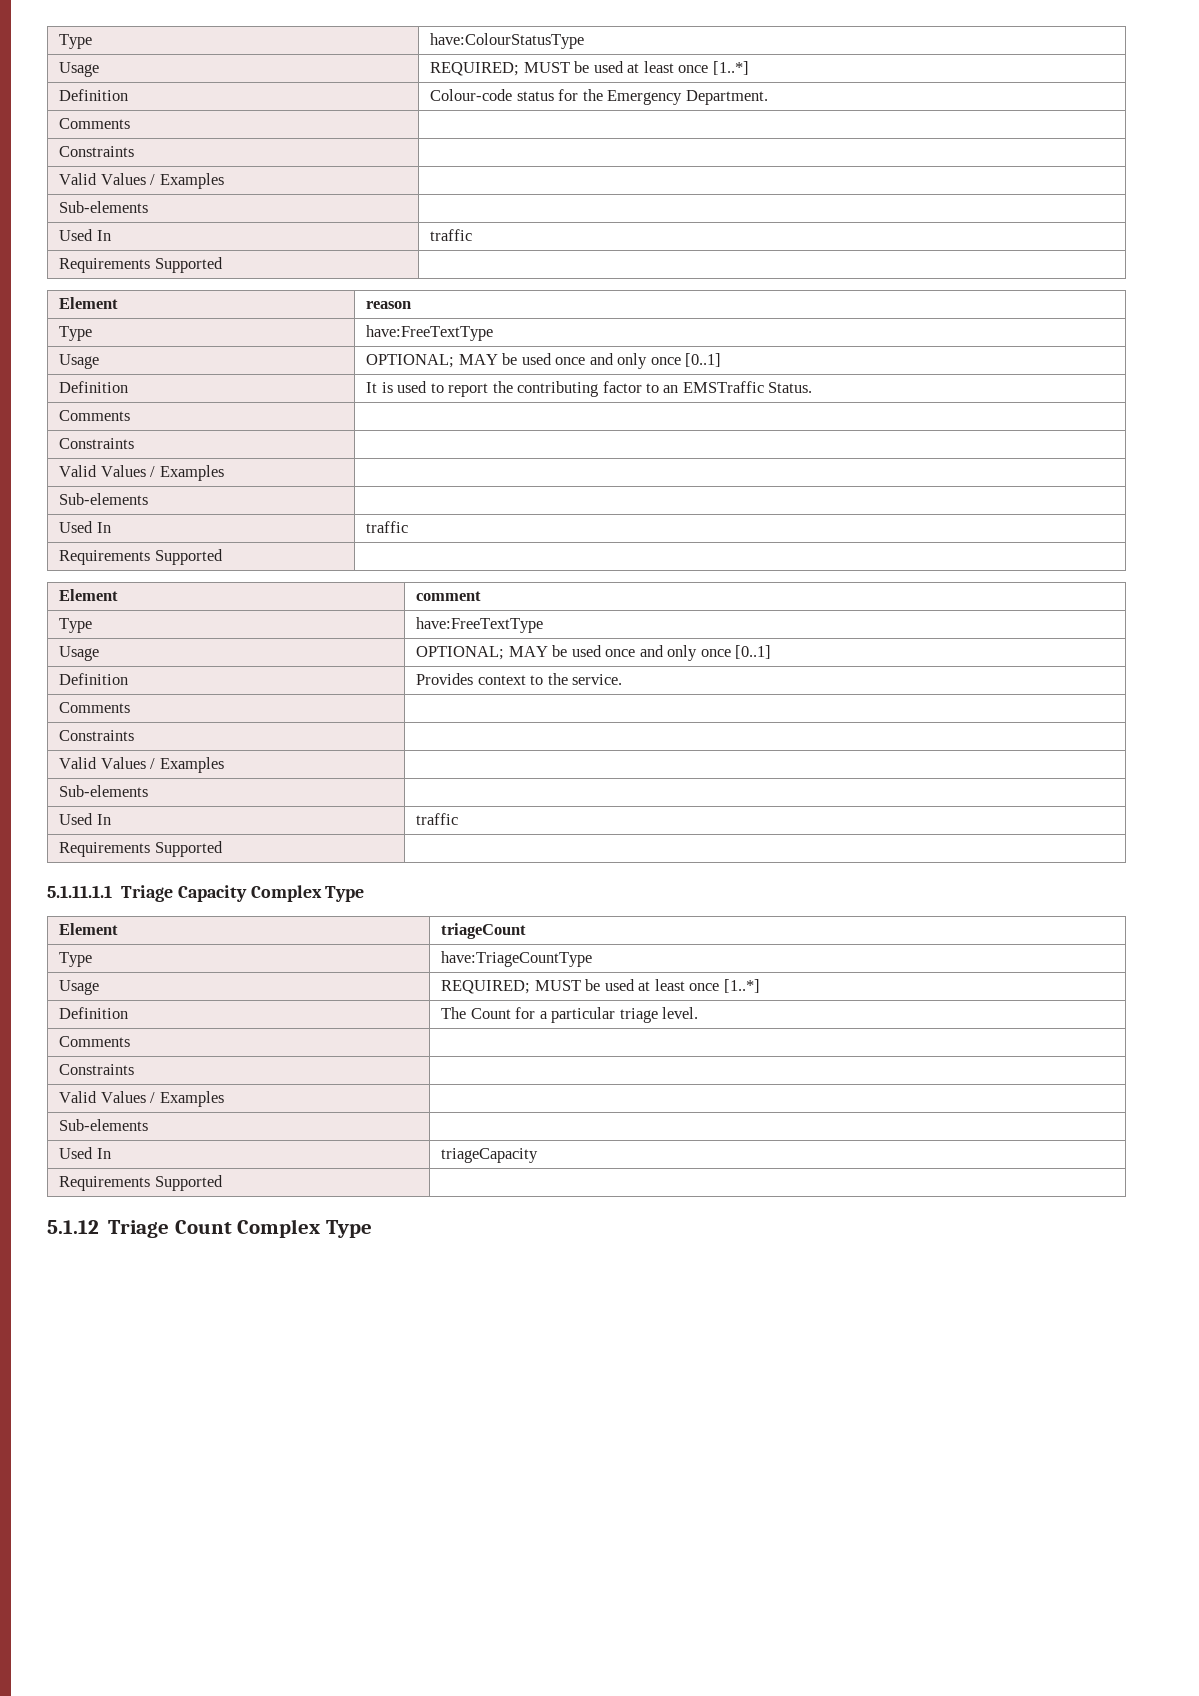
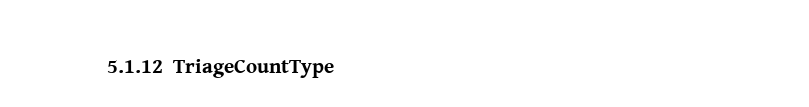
[59,34,93,49] [430,33,585,49] [59,62,100,77] [430,61,749,76] [59,89,129,101] [430,89,768,105] [59,118,131,129] [59,146,135,157] [59,173,224,189] [59,201,149,213] [59,229,111,241] [430,229,473,241] [59,257,223,273] [59,297,119,309] [366,301,412,309] [59,326,93,341] [366,325,494,341] [59,354,100,369] [366,353,722,369] [59,381,129,393] [366,381,813,397] [59,410,131,421] [59,438,135,449] [59,465,224,481] [59,493,149,505] [59,521,111,533] [366,521,409,533] [59,549,223,565] [59,589,119,601] [416,591,482,601] [59,618,93,633] [416,617,544,633] [59,646,100,661] [416,645,772,661] [59,673,129,685] [416,673,623,685] [59,702,131,713] [59,730,135,741] [59,757,224,773] [59,785,149,797] [59,813,111,825] [416,813,459,825] [59,841,223,857] [47,885,365,902] [59,923,119,935] [441,923,527,939] [59,952,93,967] [441,951,593,967] [59,980,100,995] [441,979,760,994] [59,1007,129,1019] [441,1007,699,1023] [59,1036,131,1047] [59,1064,135,1075] [59,1091,224,1107] [59,1119,149,1131] [59,1147,111,1159] [441,1148,539,1163] [59,1175,223,1191] [47,1219,372,1238] Type | have:ColourStatusType // Usage | REQUIRED; MUST be used at least once [1..*] // Definition | Colour-code status for the Emergency Department. // Comments | // Constraints | // Valid Values / Examples | // Sub-elements | // Used In | traffic // Requirements Supported | // Element | reason // Type | have:FreeTextType // Usage | OPTIONAL; MAY be used once and only once [0..1] // Definition | It is used to report the contributing factor to an EMSTraffic Status. // Comments | // Constraints | // Valid Values / Examples | // Sub-elements | // Used In | traffic // Requirements Supported | // Element | comment // Type | have:FreeTextType // Usage | OPTIONAL; MAY be used once and only once [0..1] // Definition | Provides context to the service. // Comments | // Constraints | // Valid Values / Examples | // Sub-elements | // Used In | traffic // Requirements Supported | // 5.1.11.1.1 Triage Capacity Complex Type // Element | triageCount // Type | have:TriageCountType // Usage | REQUIRED; MUST be used at least once [1..*] // Definition | The Count for a particular triage level. // Comments | // Constraints | // Valid Values / Examples | // Sub-elements | // Used In | triageCapacity // Requirements Supported | // 5.1.12 Triage Count Complex Type -> [107,59,334,78] 5.1.12 TriageCountType

